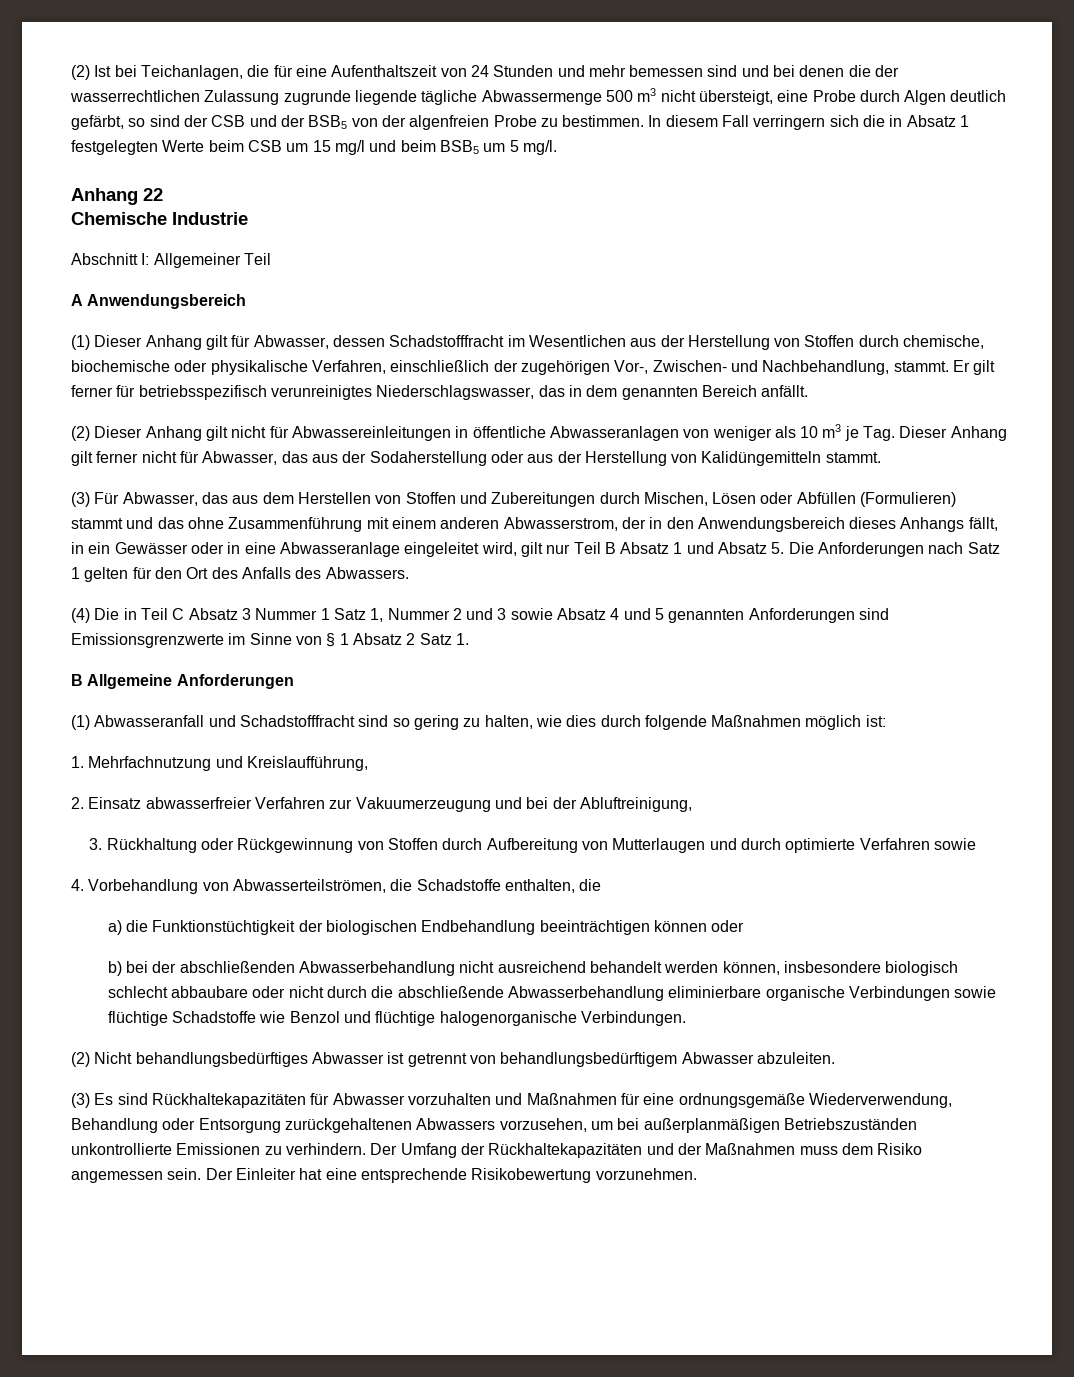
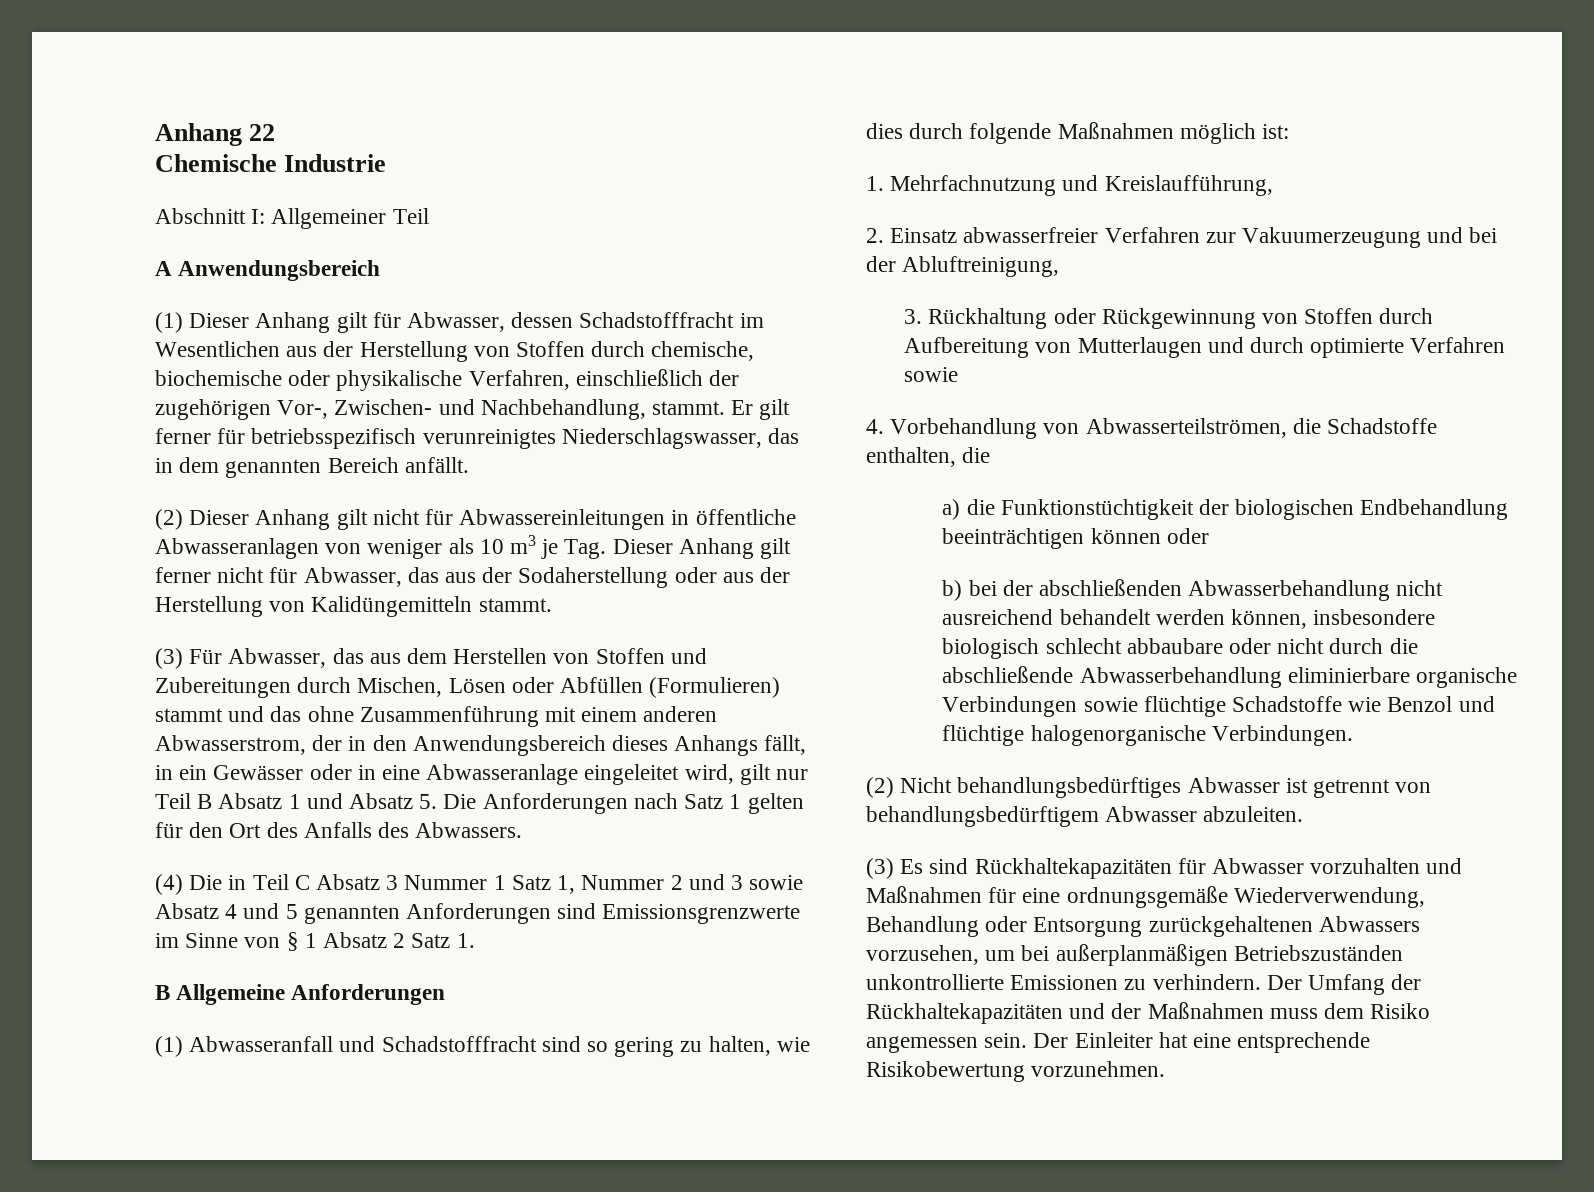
[71,65,900,80] [70,88,1007,105] [71,115,970,130] [71,140,557,155] (2) Ist bei Teichanlagen, die für eine Aufenthaltszeit von 24 Stunden und mehr bemessen sind und bei denen die der wasserrechtlichen Zulassung zugrunde liegende tägliche Abwassermenge 500 m3 nicht übersteigt, eine Probe durch Algen deutlich gefärbt, so sind der CSB und der BSB5 von der algenfreien Probe zu bestimmen. In diesem Fall verringern sich die in Absatz 1 festgelegten Werte beim CSB um 15 mg/l und beim BSB5 um 5 mg/l. // -> (155, 134) none

